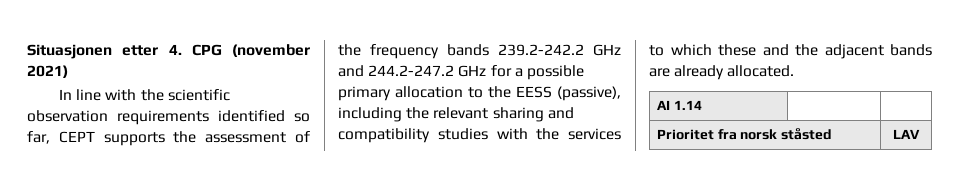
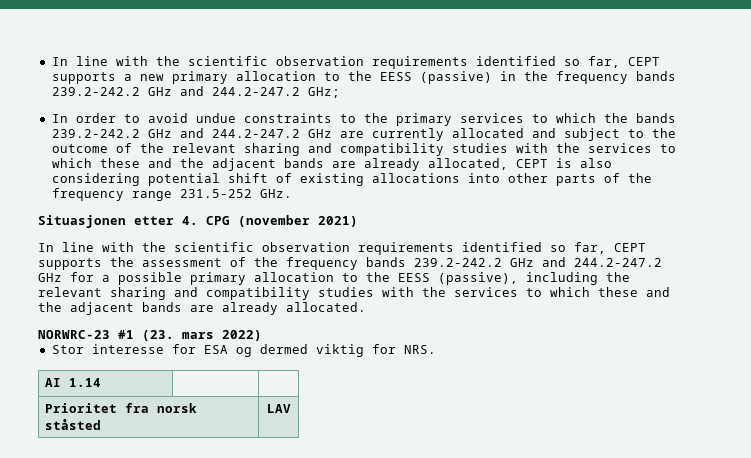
(27, 51) none -> [51,56,660,69] [51,71,676,84] [51,86,340,98] [51,113,676,126] [51,128,676,141] [51,143,676,156] [51,158,612,171] [51,173,652,186] [51,188,292,201] In line with the scientific observation requirements identified so far, CEPT supports a new primary allocation to the EESS (passive) in the frequency bands 239.2-242.2 GHz and 244.2-247.2 GHz; // In order to avoid undue constraints to the primary services to which the bands 239.2-242.2 GHz and 244.2-247.2 GHz are currently allocated and subject to the outcome of the relevant sharing and compatibility studies with the services to which these and the adjacent bands are already allocated, CEPT is also considering potential shift of existing allocations into other parts of the frequency range 231.5-252 GHz. //
(795, 71) none -> [38,330,262,341] [51,344,436,357] // NORWRC-23 #1 (23. mars 2022) // Stor interesse for ESA og dermed viktig for NRS.

